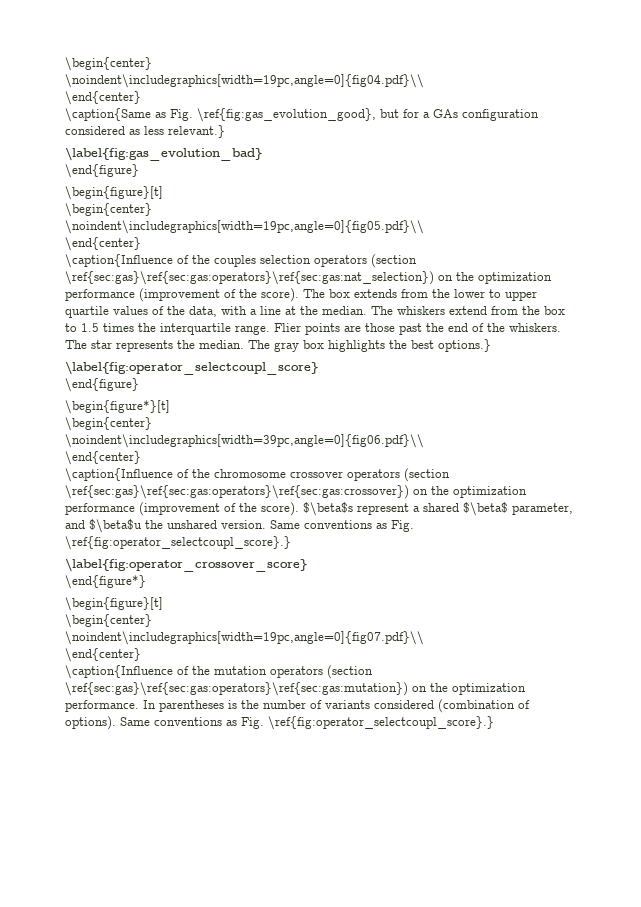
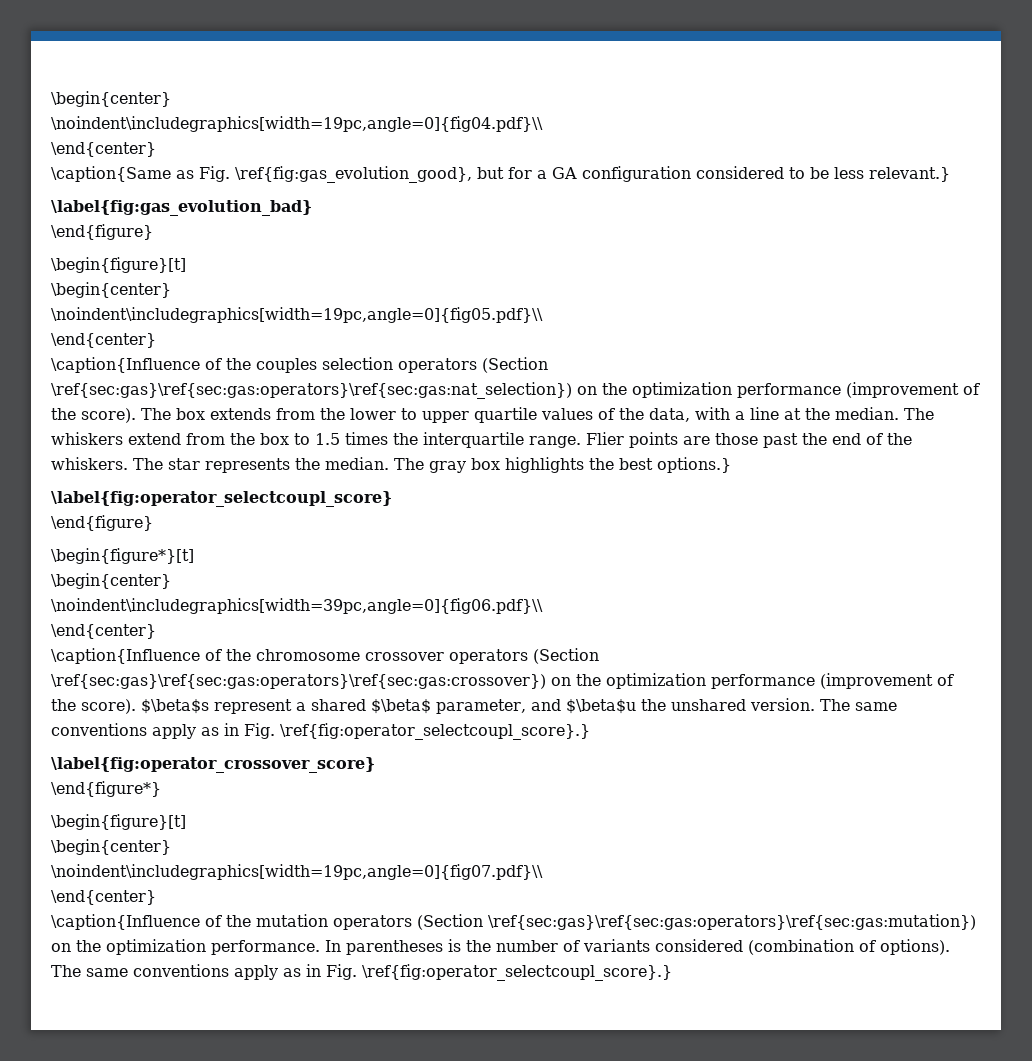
[433,109,458,118] GAs -> [552,167,577,179] GA
[129,129,140,135] as -> [789,167,829,179] to be
[371,254,417,268] (section -> [482,357,548,373] (Section
[404,468,450,482] (section -> [533,648,599,664] (Section
[270,520,387,529] Same conventions as -> [819,699,897,711] [51,723,239,739] The same conventions apply as in
[327,665,373,679] (section -> [417,914,483,930] (Section
[120,717,237,726] Same conventions as -> [51,964,321,980] The same conventions apply as in

